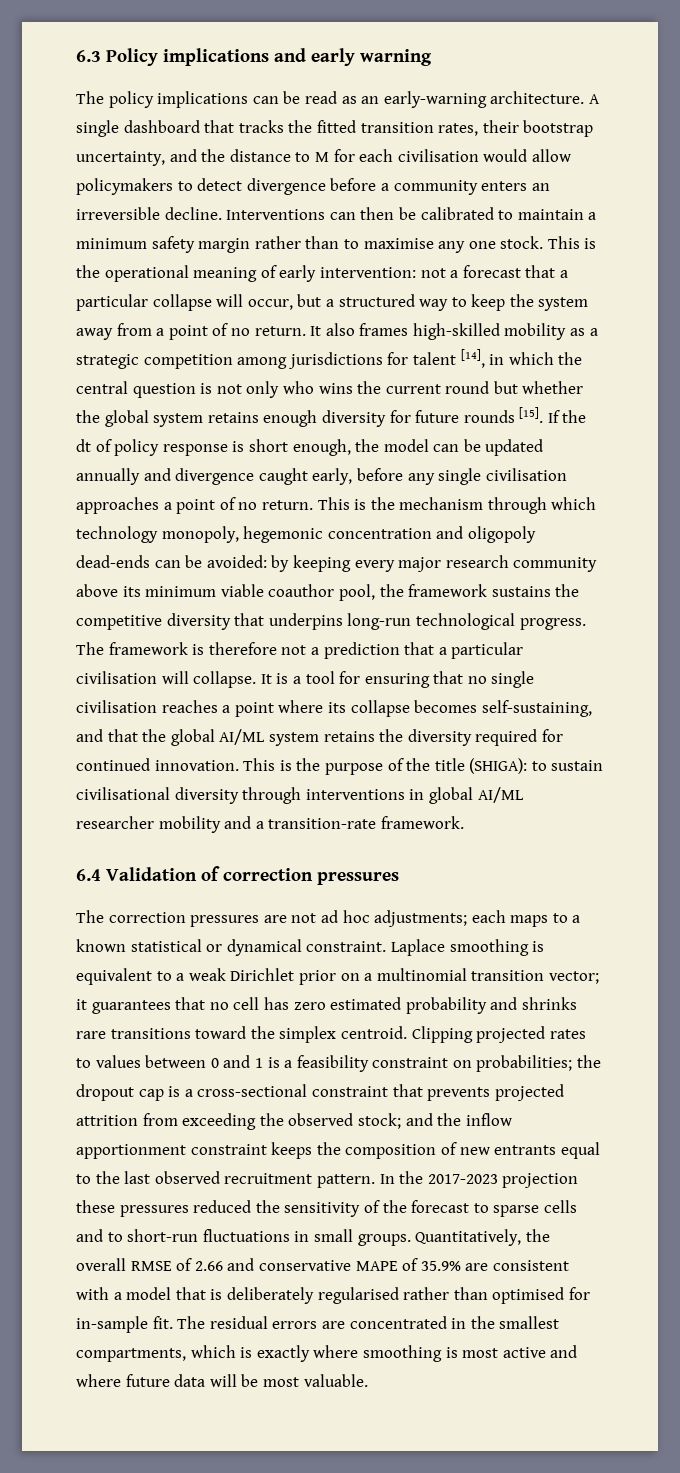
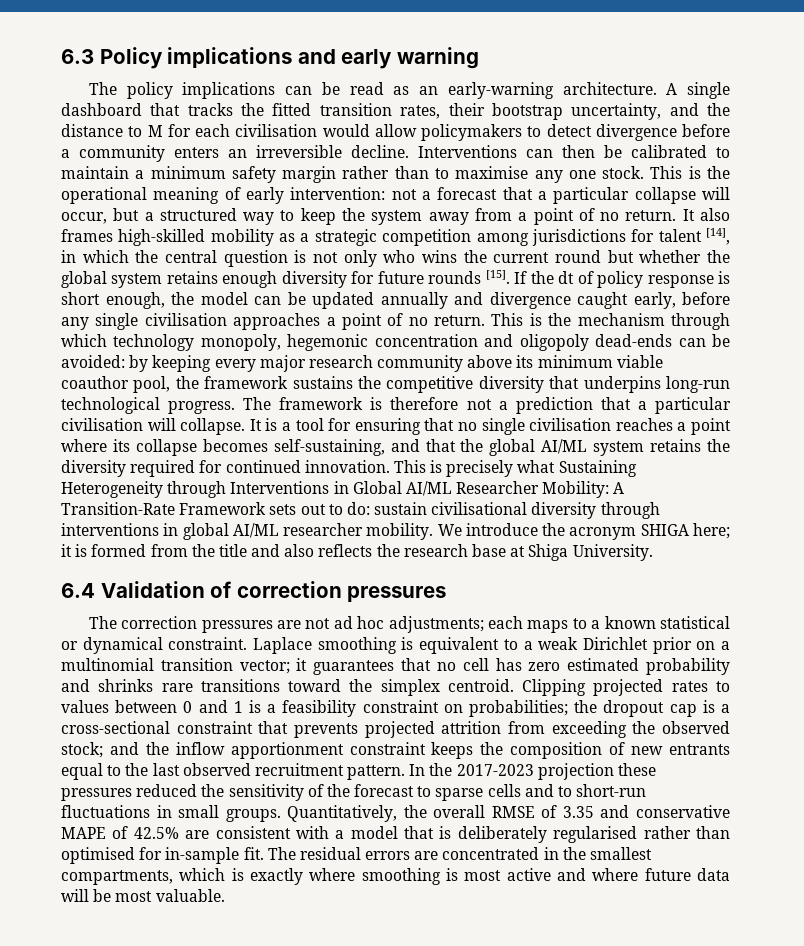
[296,758,547,775] the purpose of the title (SHIGA): to -> [446,460,637,477] [61,481,625,498] [61,502,370,515] precisely what Sustaining Heterogeneity through Interventions in Global AI/ML Researcher Mobility: A Transition-Rate Framework sets out to do:
[158,816,464,833] mobility and a transition-rate framework. -> [366,523,730,540] [61,544,653,561] mobility. We introduce the acronym SHIGA here; it is formed from the title and also reflects the research base at Shiga University.
[194,1261,223,1271] 2.66 -> [562,806,594,818] 3.35
[420,1261,461,1271] 35.9% -> [133,827,179,839] 42.5%

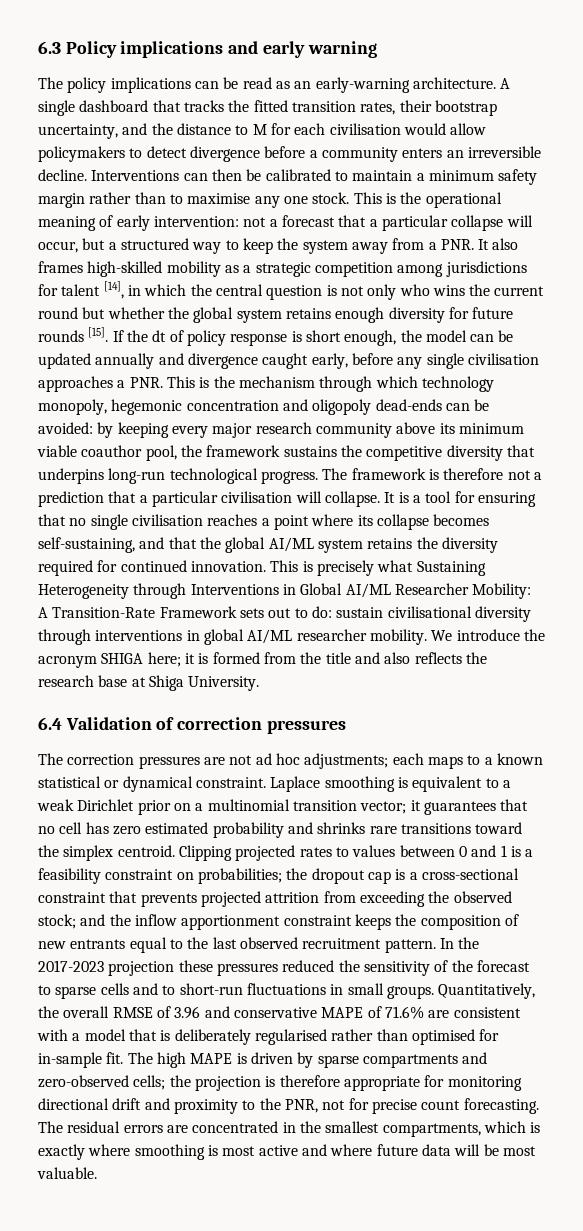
[533,208,677,225] point of no return. -> [440,239,474,250] PNR.
[341,313,486,330] point of no return. -> [129,377,163,388] PNR.
[562,806,594,818] 3.35 -> [174,1006,201,1019] 3.96
[133,827,179,839] 42.5% -> [384,1006,424,1019] 71.6%
(296, 853) none -> [156,1052,488,1068] [38,1075,522,1091] [38,1098,539,1114] [38,1121,63,1133] high MAPE is driven by sparse compartments and zero-observed cells; the projection is therefore appropriate for monitoring directional drift and proximity to the PNR, not for precise count forecasting. The

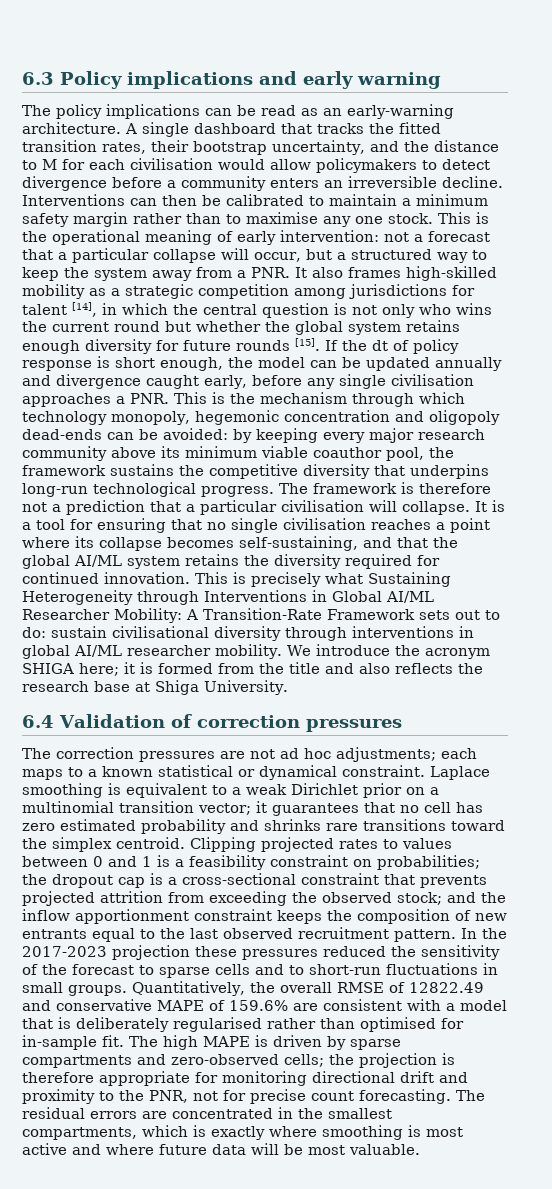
[174,1006,201,1019] 3.96 -> [408,982,484,993] 12822.49
[384,1006,424,1019] 71.6% -> [229,1000,288,1011] 159.6%

